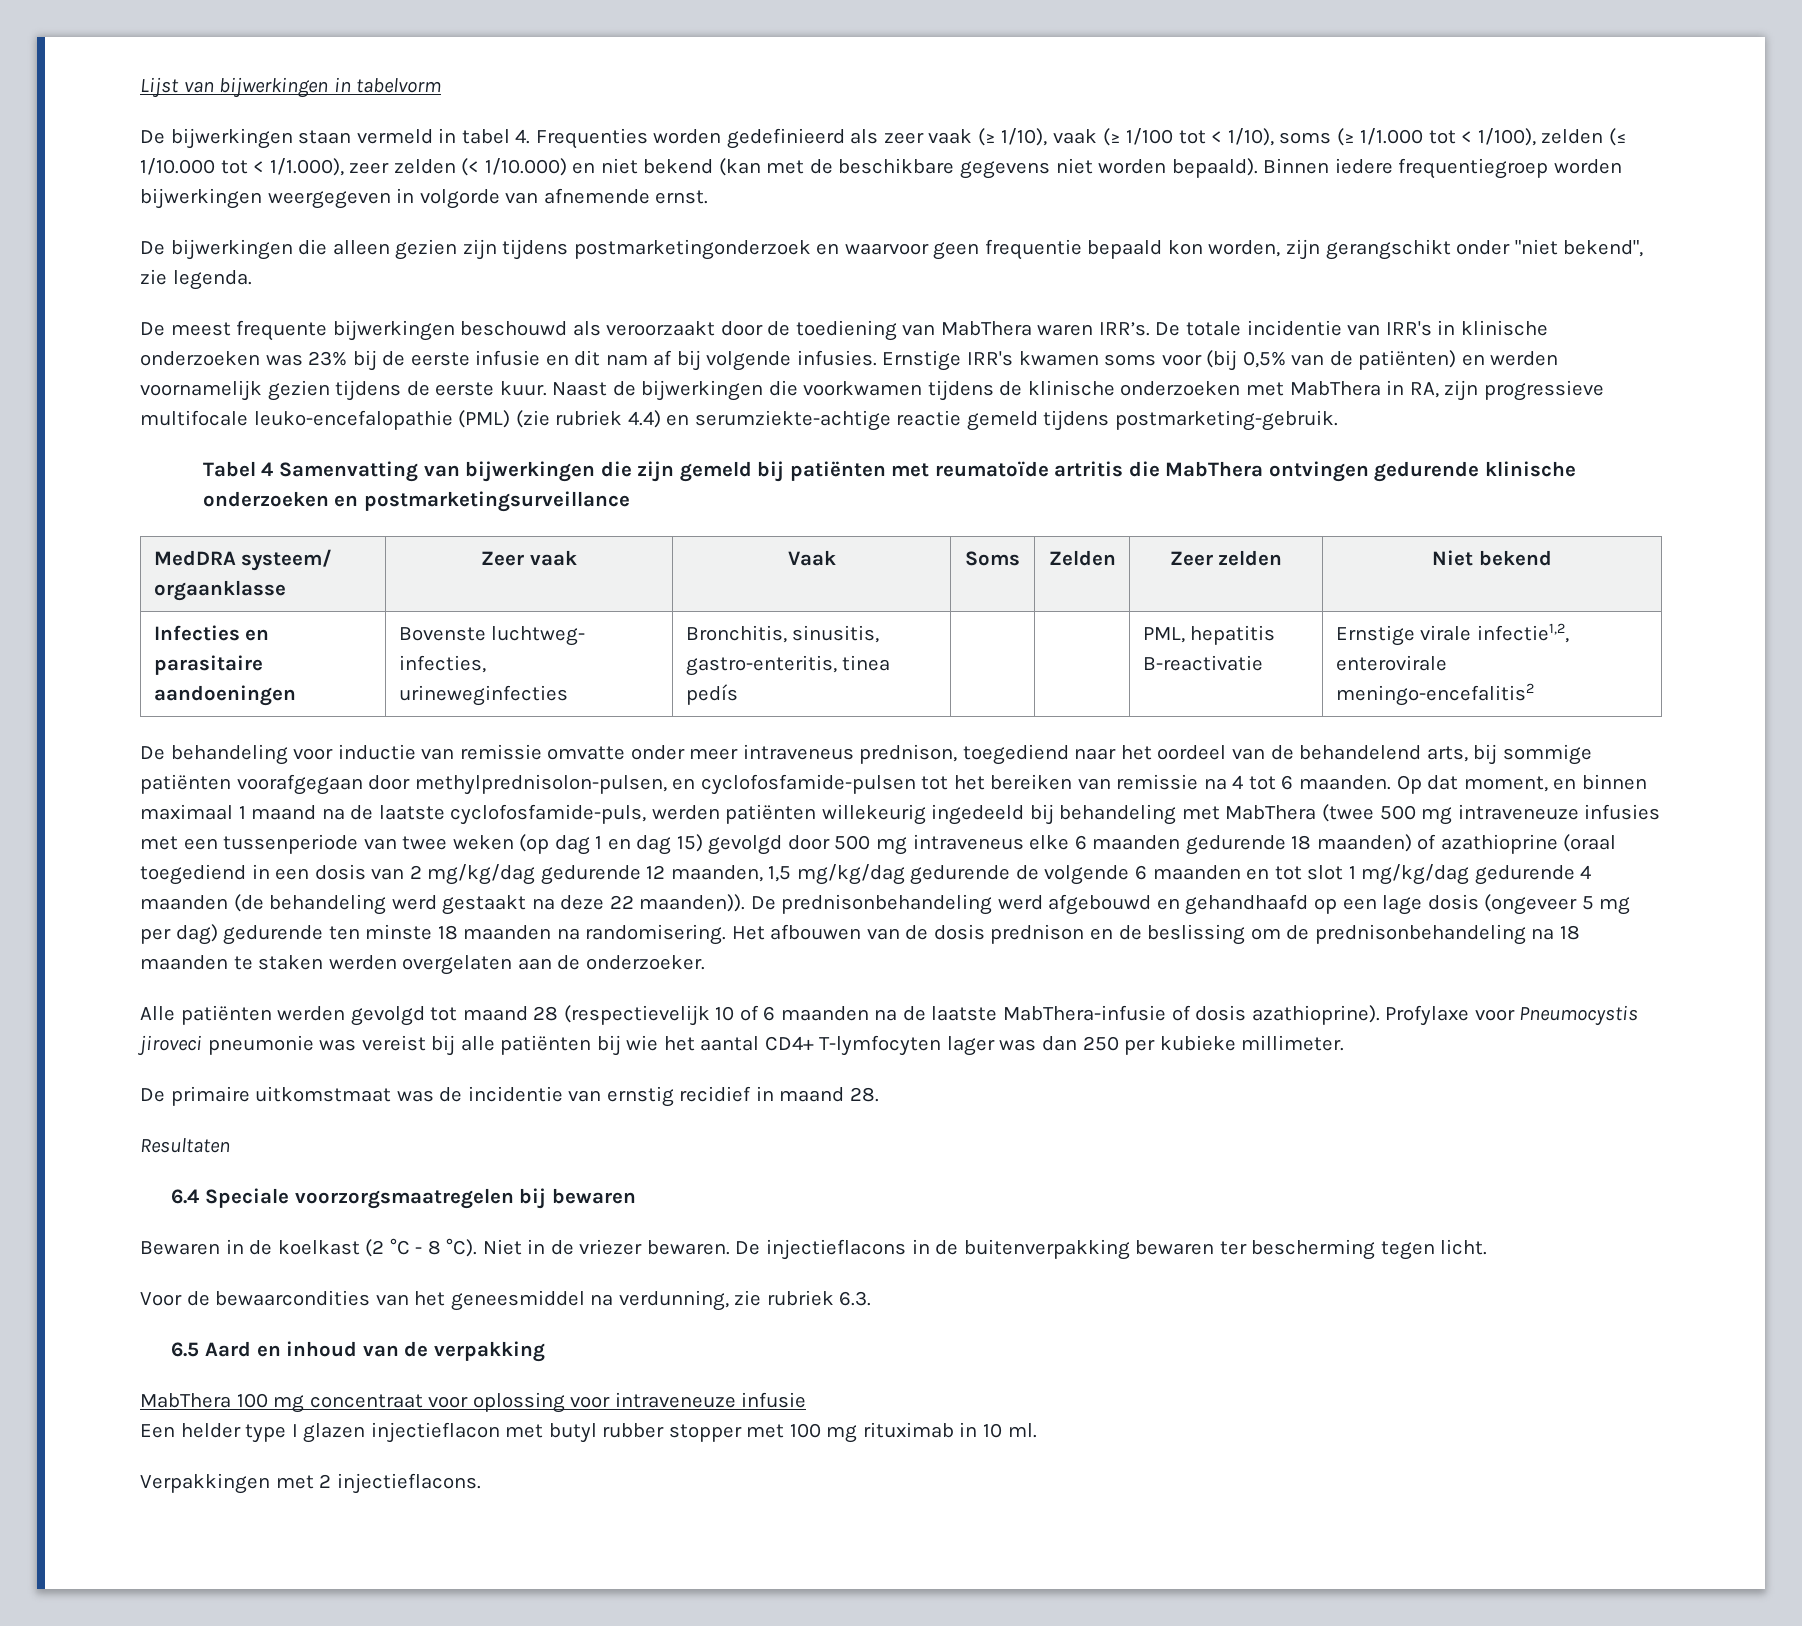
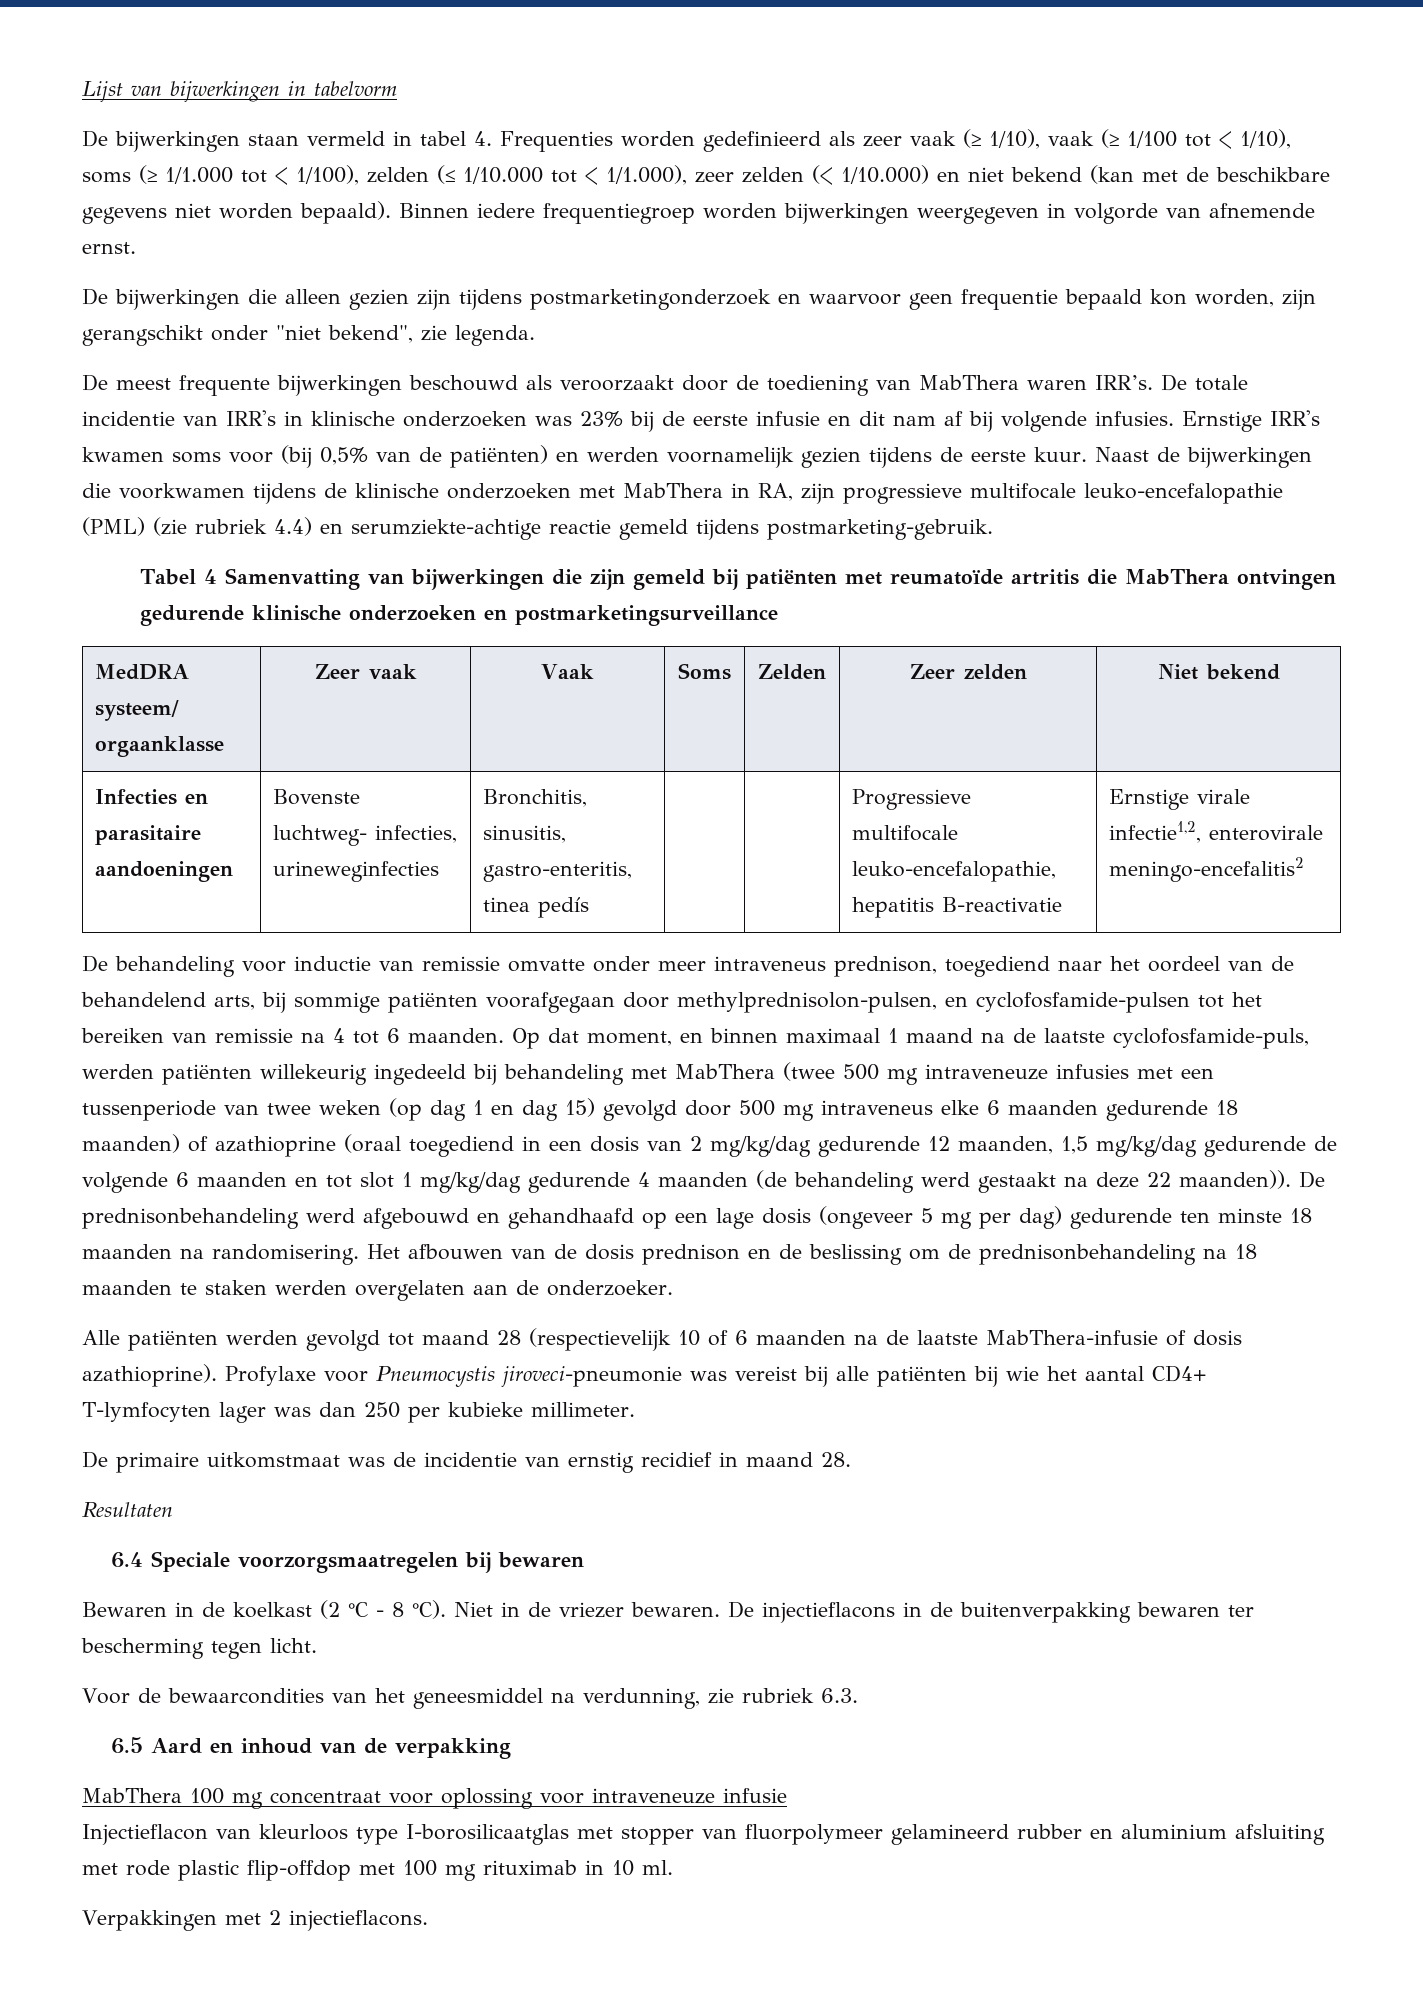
[1142,627,1185,643] PML, -> [851,789,971,810] [851,825,958,841] [851,861,1056,882] Progressieve multifocale leuko-encefalopathie,
[138,1035,314,1056] jiroveci pneumonie -> [501,1366,682,1387] jiroveci-pneumonie
[140,1422,742,1443] Een helder type I glazen injectieflacon met butyl rubber stopper -> [82,1824,1325,1845] [82,1860,351,1881] Injectieflacon van kleurloos type I-borosilicaatglas met stopper van fluorpolymeer gelamineerd rubber en aluminium afsluiting met rode plastic flip-offdop

